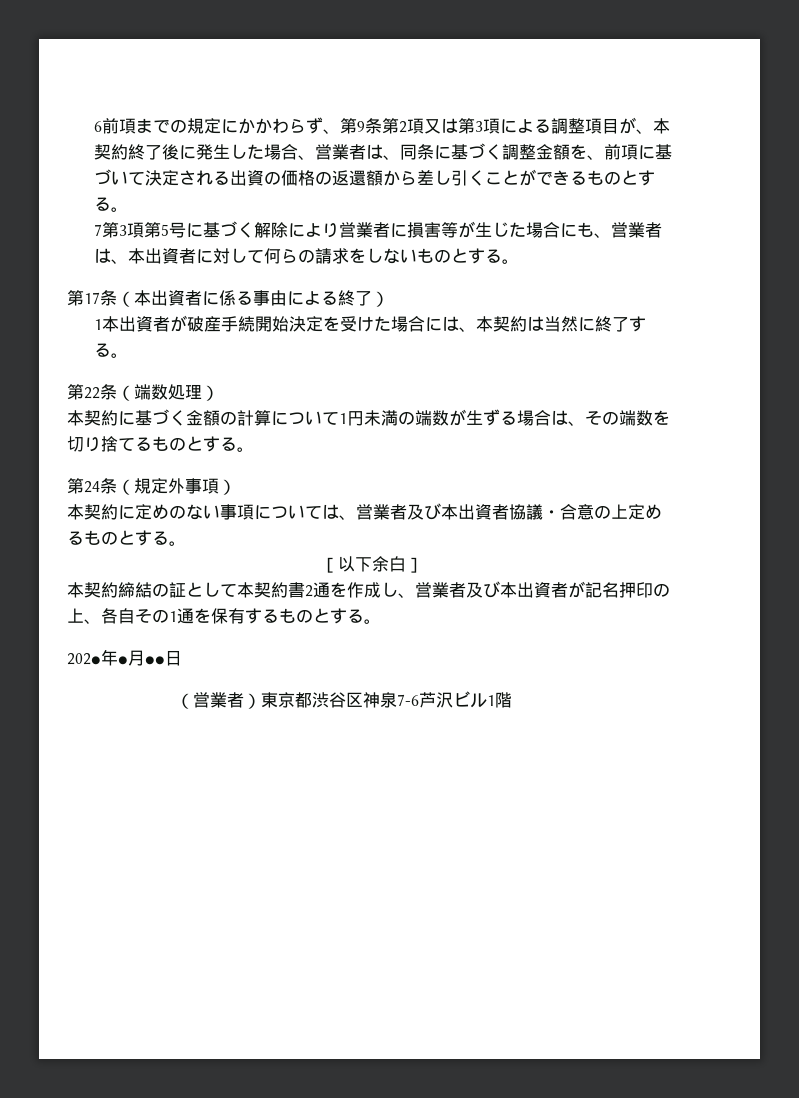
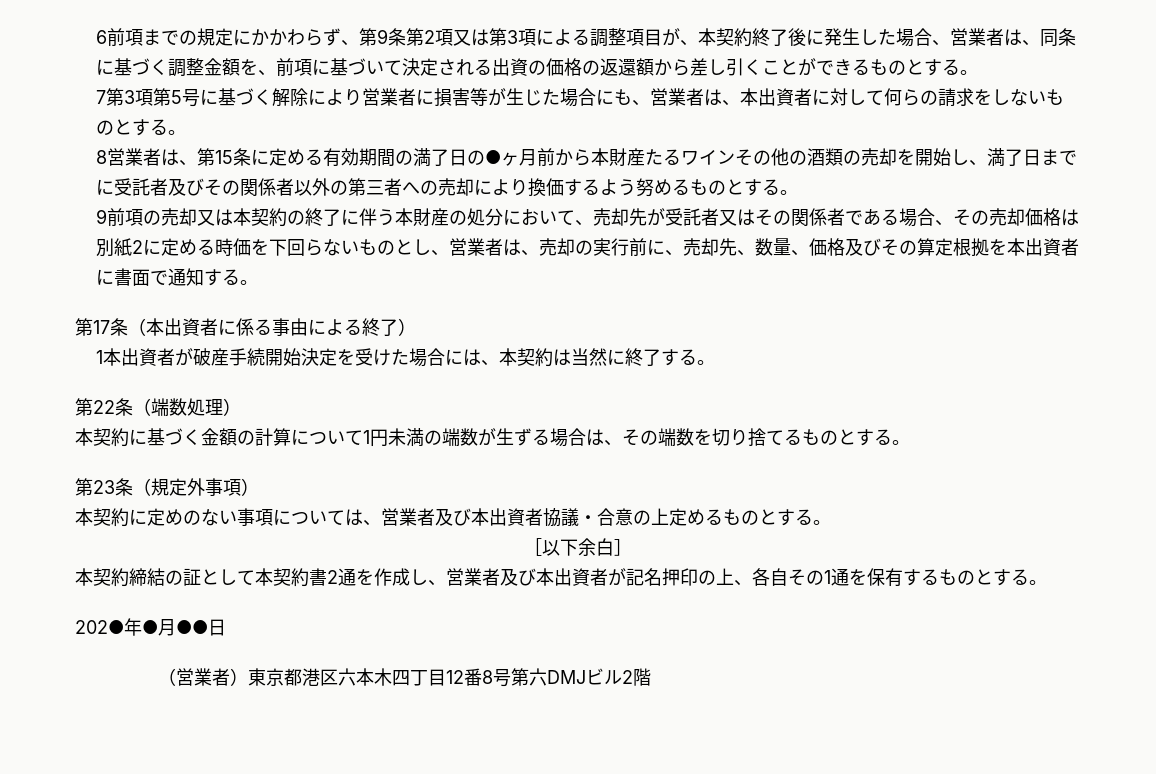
(520, 261) none -> [95,148,1077,167] [95,178,798,197] [95,208,1079,227] [95,238,1079,257] [95,268,258,286] // 8営業者は、第15条に定める有効期間の満了日の●ヶ月前から本財産たるワインその他の酒類の売却を開始し、満了日までに受託者及びその関係者以外の第三者への売却により換価するよう努めるものとする。 // 9前項の売却又は本契約の終了に伴う本財産の処分において、売却先が受託者又はその関係者である場合、その売却価格は別紙2に定める時価を下回らないものとし、営業者は、売却の実行前に、売却先、数量、価格及びその算定根拠を本出資者に書面で通知する。
[84,481,100,493] 24 -> [93,480,115,494] 23
[312,691,496,708] 渋谷区神泉7-6芦沢ビル1 -> [301,668,633,687] 港区六本木四丁目12番8号第六DMJビル2

